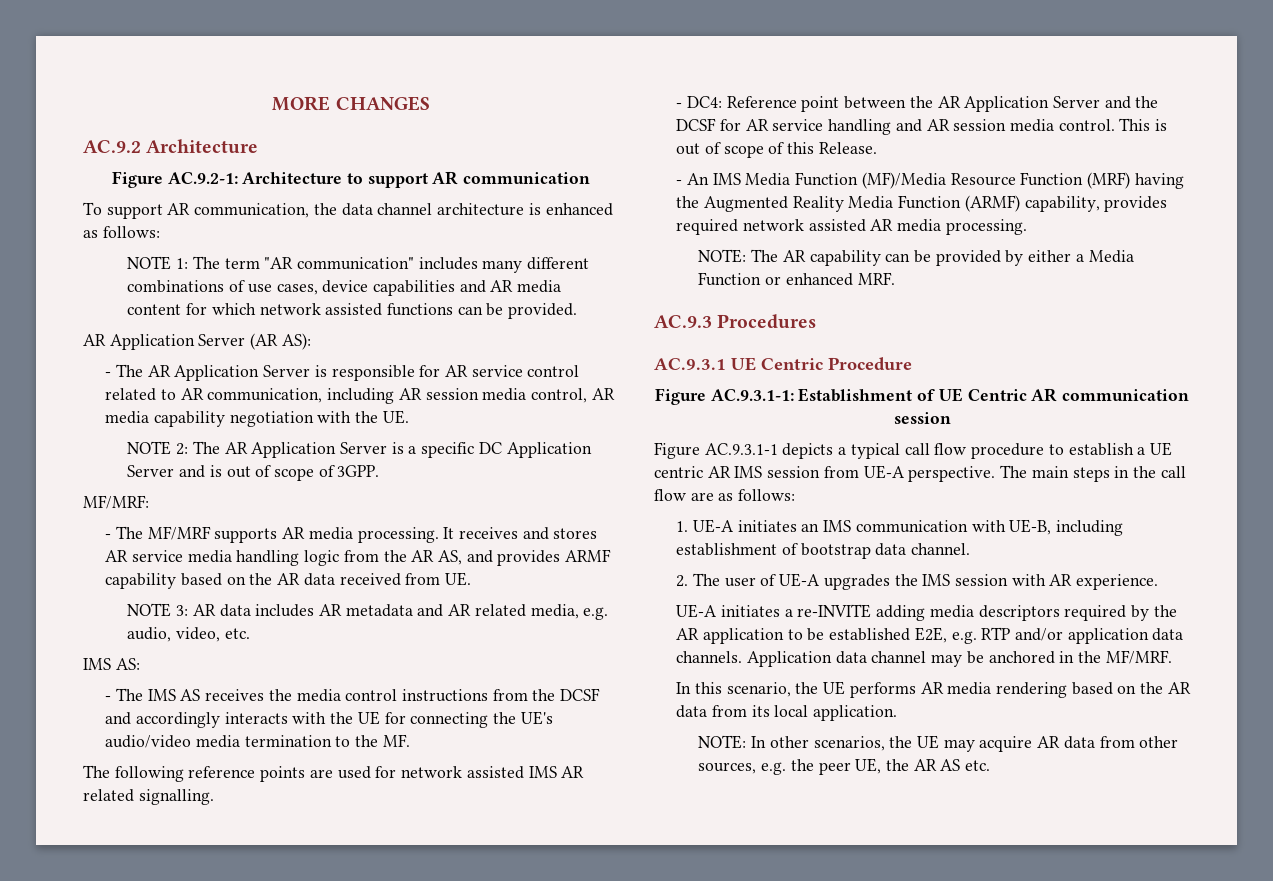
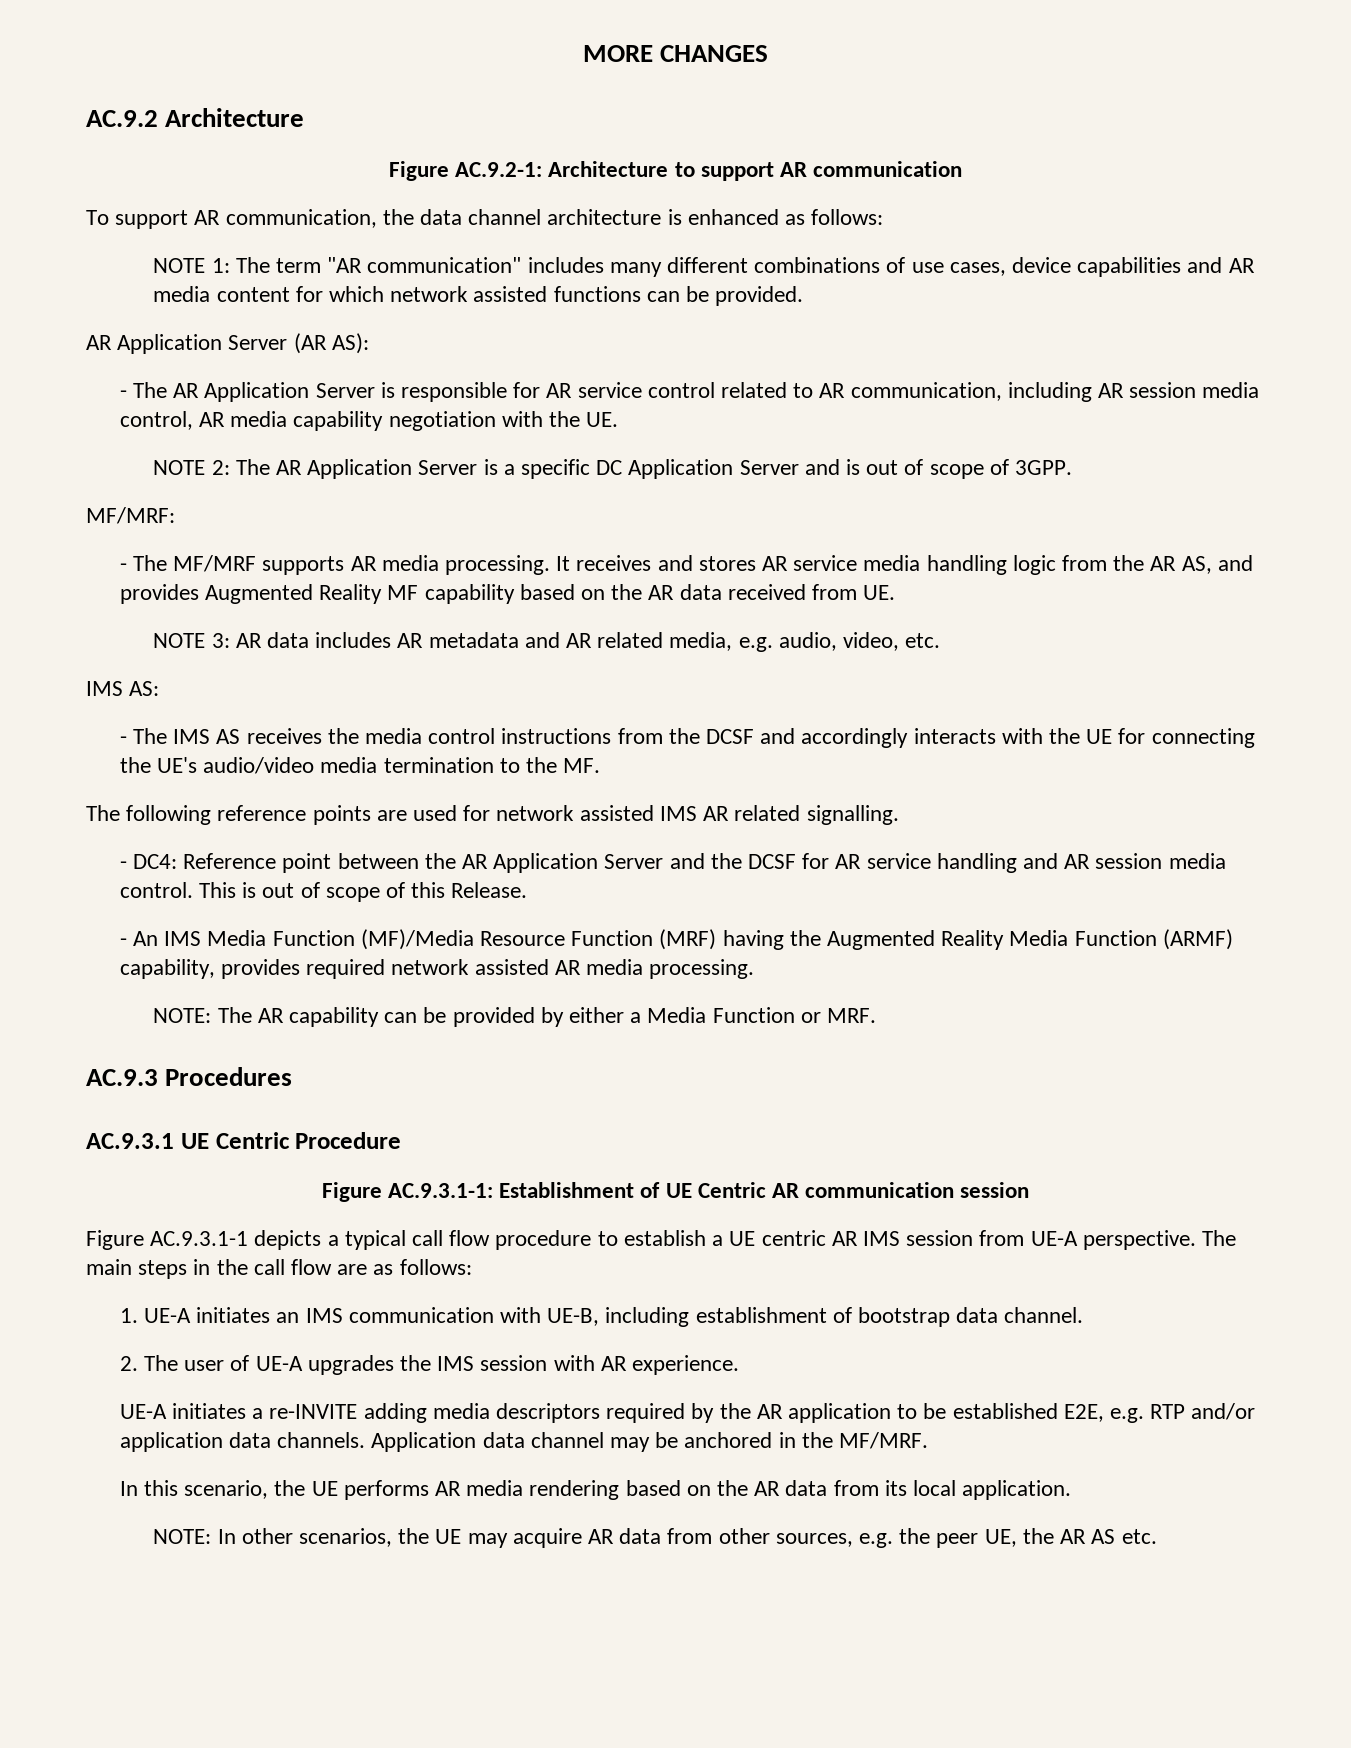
[565,549,612,562] ARMF -> [204,584,419,604] Augmented Reality MF
[785,273,853,286] enhanced -> (821, 1017) none

